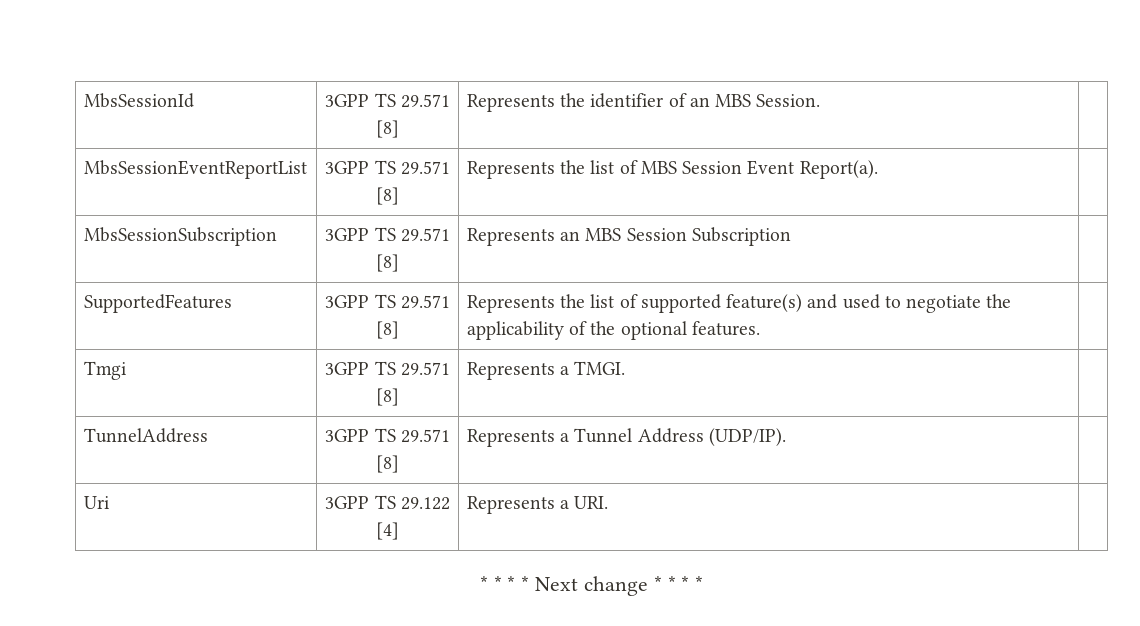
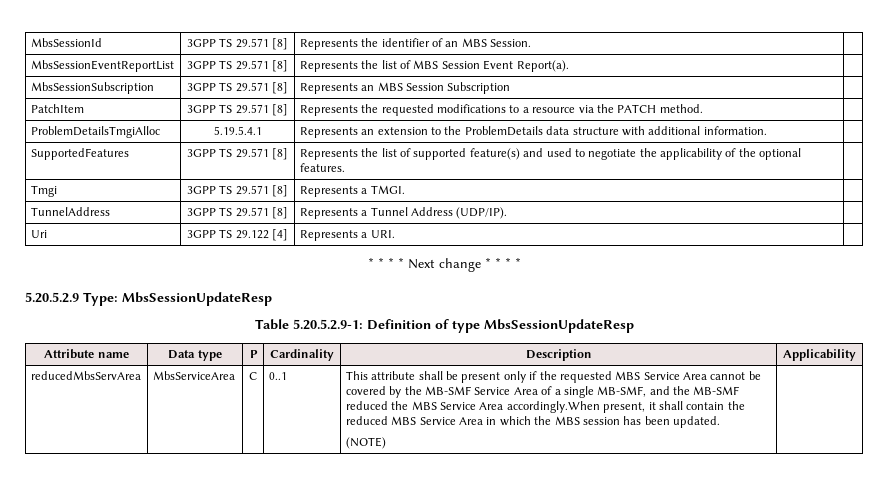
(791, 236) none -> [30,104,84,113] [186,104,289,116] [299,104,703,116] [30,126,160,138] [213,126,262,135] [299,126,767,138] // PatchItem | 3GPP TS 29.571 [8] | Represents the requested modifications to a resource via the PATCH method. | // ProblemDetailsTmgiAlloc | 5.19.5.4.1 | Represents an extension to the ProblemDetails data structure with additional information. |
(704, 583) none -> [25,292,272,306] [254,319,634,333] [44,349,129,359] [168,350,222,361] [249,350,258,358] [270,349,334,361] [525,349,592,361] [783,349,856,361] [30,371,141,380] [152,371,235,380] [249,372,257,380] [268,372,287,380] [345,371,761,383] [345,386,740,398] [345,401,745,413] [345,416,721,428] [345,437,386,449] // 5.20.5.2.9 Type: MbsSessionUpdateResp // Table 5.20.5.2.9-1: Definition of type MbsSessionUpdateResp // Attribute name | Data type | P | Cardinality | Description | Applicability // reducedMbsServArea | MbsServiceArea | C | 0..1 | This attribute shall be present only if the requested MBS Service Area cannot be covered by the MB-SMF Service Area of a single MB-SMF, and the MB-SMF reduced the MBS Service Area accordingly.When present, it shall contain the reduced MBS Service Area in which the MBS session has been updated. // (NOTE) |

